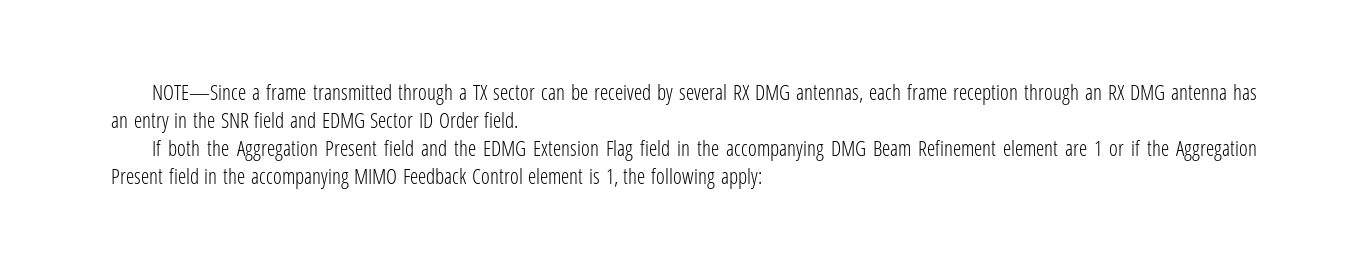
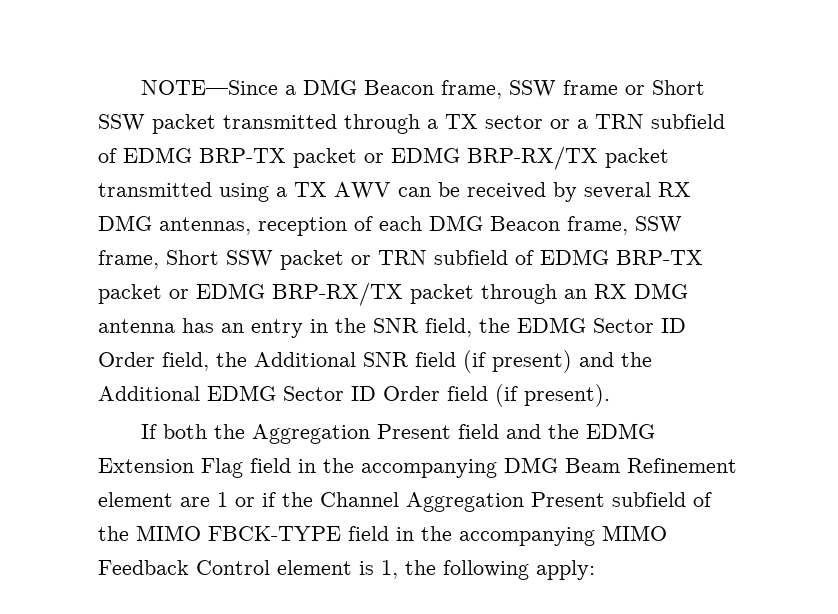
[266,84,307,100] frame -> [303,79,706,99] [98,114,216,134] DMG Beacon frame, SSW frame or Short SSW packet
(535, 92) none -> [550,114,725,129] [98,146,669,170] [98,182,391,202] or a TRN subfield of EDMG BRP-TX packet or EDMG BRP-RX/TX packet transmitted using a TX AWV
[868,84,1018,105] each frame reception -> [258,215,682,236] [98,249,703,270] [98,282,474,306] reception of each DMG Beacon frame, SSW frame, Short SSW packet or TRN subfield of EDMG BRP-TX packet or EDMG BRP-RX/TX packet
[254,112,519,128] field and EDMG Sector ID Order field. -> [425,317,686,337] [98,350,652,373] [98,384,610,407] field, the EDMG Sector ID Order field, the Additional SNR field (if present) and the Additional EDMG Sector ID Order field (if present).
[1176,141,1258,161] [111,169,163,184] Aggregation Present -> [320,492,712,512] [98,525,341,541] Channel Aggregation Present subfield of the MIMO FBCK-TYPE

